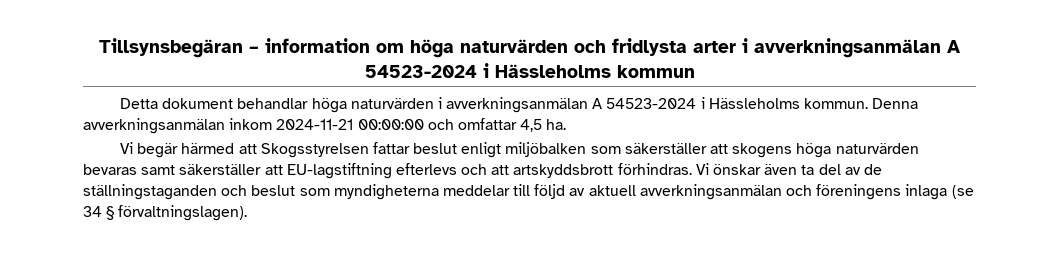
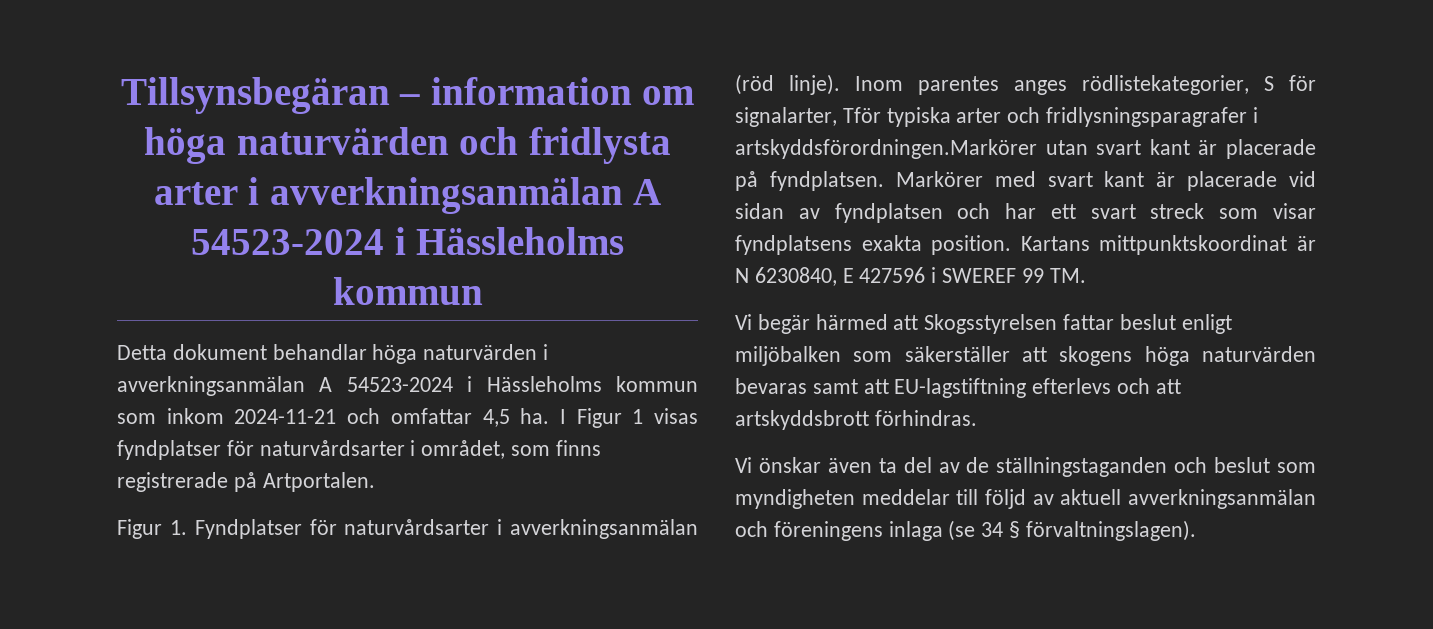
[804,98,919,109] [83,118,225,134] kommun. Denna avverkningsanmälan -> [616,376,698,392] [117,413,156,424] kommun som
[357,119,424,130] 00:00:00 -> (337, 416) none
(567, 124) none -> [559,408,698,428] [117,440,601,460] [117,472,375,492] [117,519,698,539] [735,74,1316,95] [735,107,1258,127] [735,139,1316,159] [735,171,1316,191] [735,203,1316,223] [735,235,1316,255] [735,267,1086,286] I Figur 1 visas fyndplatser för naturvårdsarter i området, som finns registrerade på Artportalen. // Figur 1. Fyndplatser för naturvårdsarter i avverkningsanmälan (röd linje). Inom parentes anges rödlistekategorier, S för signalarter, Tför typiska arter och fridlysningsparagrafer i artskyddsförordningen.Markörer utan svart kant är placerade på fyndplatsen. Markörer med svart kant är placerade vid sidan av fyndplatsen och har ett svart streck som visar fyndplatsens exakta position. Kartans mittpunktskoordinat är N 6230840, E 427596 i SWEREF 99 TM.
[179,164,262,175] säkerställer -> (858, 386) none
(692, 169) none -> (977, 418) //
[333,184,439,200] myndigheterna -> [735,489,855,509] myndigheten

